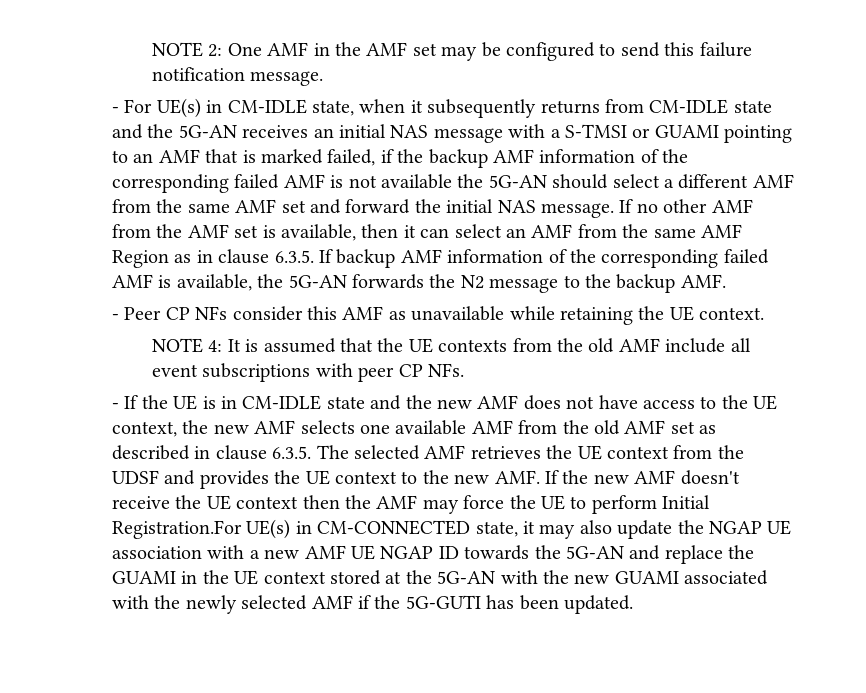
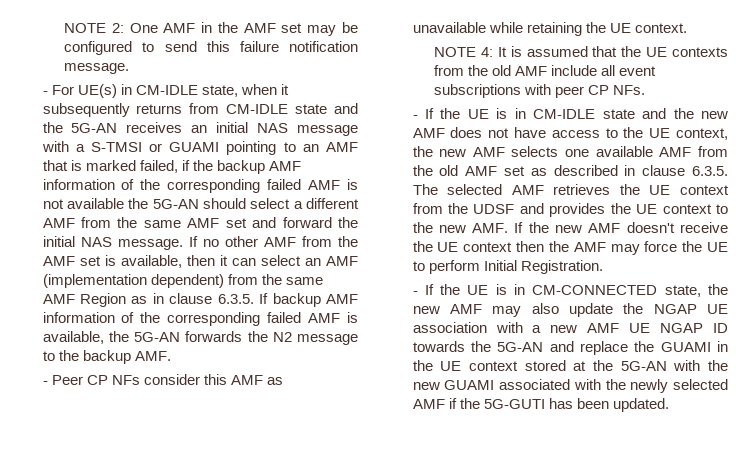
(573, 231) none -> [42,274,224,288] (implementation dependent)
[111,519,535,539] Registration.For UE(s) in CM-CONNECTED state, it -> [520,260,603,274] [412,284,728,297] [412,304,482,314] Registration. // - If the UE is in CM-CONNECTED state, the new AMF

